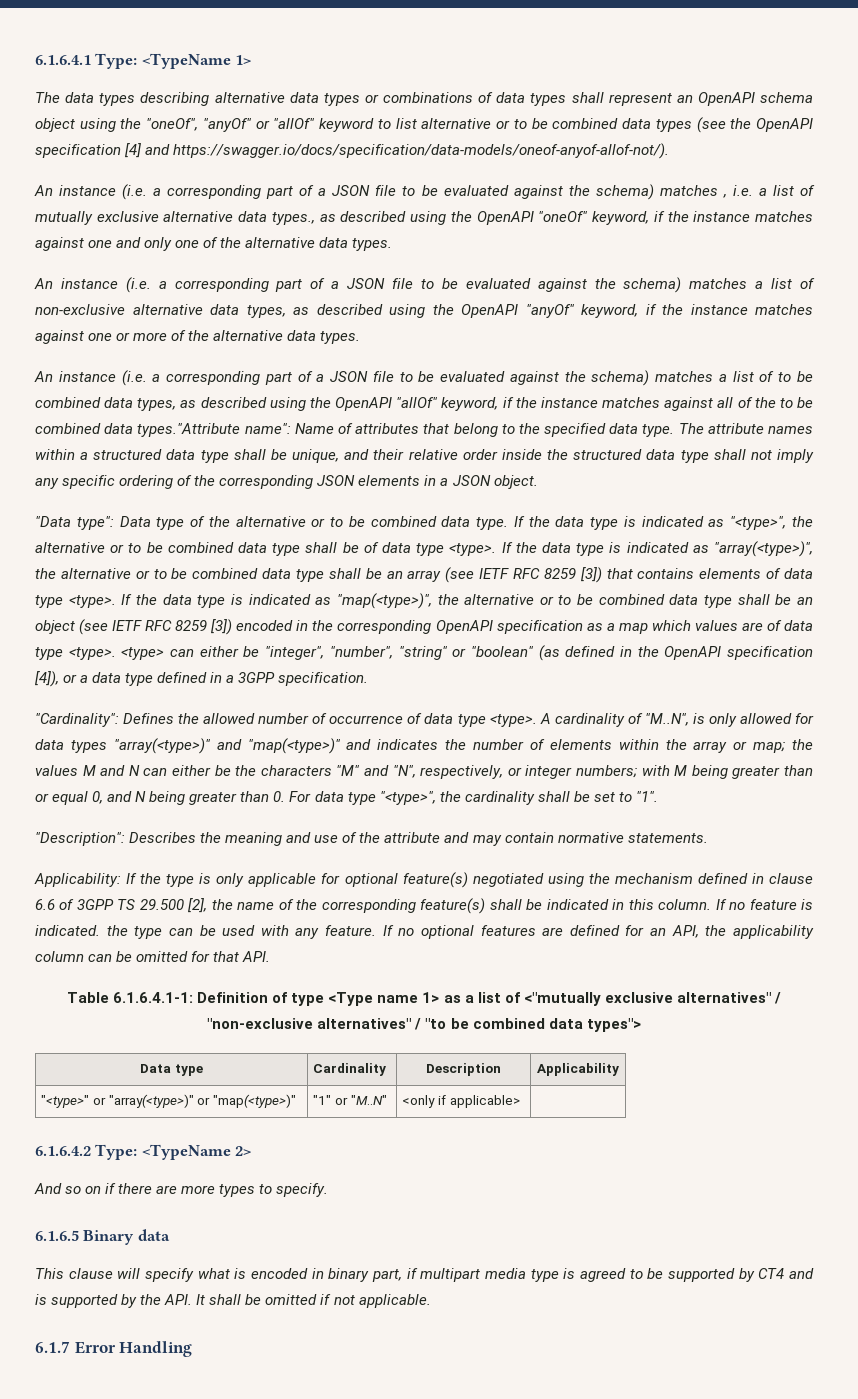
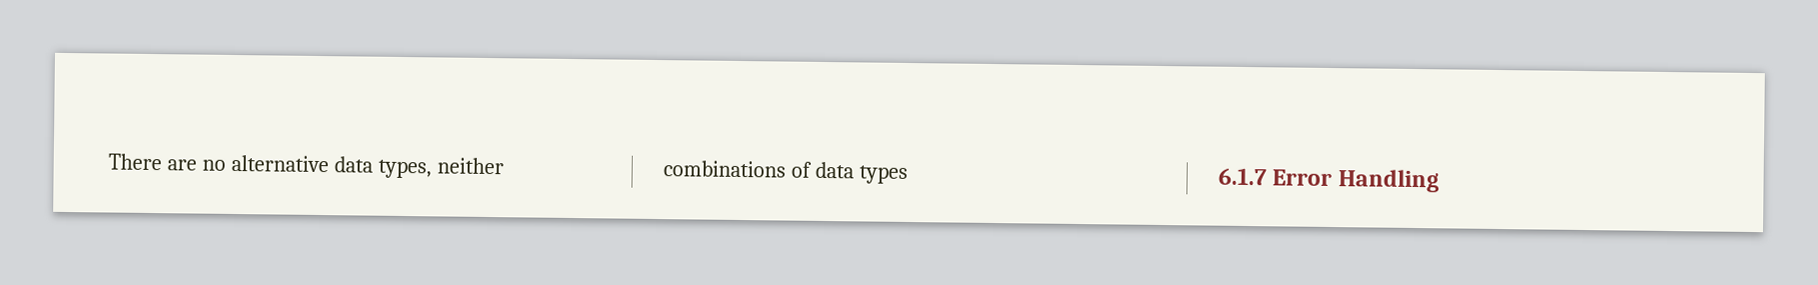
[35,53,252,69] [35,92,813,106] [35,117,813,133] [35,143,670,159] [34,184,815,200] [35,211,814,225] [35,237,393,251] [34,277,816,293] [35,304,813,318] [35,330,361,344] [34,370,814,386] [35,397,813,411] [35,423,813,437] [35,449,814,463] [35,475,538,489] [35,516,814,530] [35,541,814,557] [35,567,813,583] [35,593,813,609] [35,619,814,635] [35,645,813,661] [35,671,369,687] [35,713,814,727] [35,738,813,754] [35,765,814,779] [35,791,658,805] [35,832,708,846] [34,872,813,888] [35,898,814,914] [35,925,815,939] [35,951,271,962] [67,992,781,1006] [207,1018,641,1032] [140,1064,203,1076] [313,1063,387,1076] [426,1063,501,1076] [537,1063,619,1076] [41,1094,296,1108] [313,1095,387,1105] [402,1095,520,1108] [35,1144,252,1160] [34,1183,329,1197] [35,1229,170,1245] [35,1268,814,1282] [35,1294,431,1308] 6.1.6.4.1 Type: <TypeName 1> // The data types describing alternative data types or combinations of data types shall represent an OpenAPI schema object using the "oneOf", "anyOf" or "allOf" keyword to list alternative or to be combined data types (see the OpenAPI specification [4] and https://swagger.io/docs/specification/data-models/oneof-anyof-allof-not/). // An instance (i.e. a corresponding part of a JSON file to be evaluated against the schema) matches , i.e. a list of mutually exclusive alternative data types., as described using the OpenAPI "oneOf" keyword, if the instance matches against one and only one of the alternative data types. // An instance (i.e. a corresponding part of a JSON file to be evaluated against the schema) matches a list of non-exclusive alternative data types, as described using the OpenAPI "anyOf" keyword, if the instance matches against one or more of the alternative data types. // An instance (i.e. a corresponding part of a JSON file to be evaluated against the schema) matches a list of to be combined data types, as described using the OpenAPI "allOf" keyword, if the instance matches against all of the to be combined data types."Attribute name": Name of attributes that belong to the specified data type. The attribute names within a structured data type shall be unique, and their relative order inside the structured data type shall not imply any specific ordering of the corresponding JSON elements in a JSON object. // "Data type": Data type of the alternative or to be combined data type. If the data type is indicated as "<type>", the alternative or to be combined data type shall be of data type <type>. If the data type is indicated as "array(<type>)", the alternative or to be combined data type shall be an array (see IETF RFC 8259 [3]) that contains elements of data type <type>. If the data type is indicated as "map(<type>)", the alternative or to be combined data type shall be an object (see IETF RFC 8259 [3]) encoded in the corresponding OpenAPI specification as a map which values are of data type <type>. <type> can either be "integer", "number", "string" or "boolean" (as defined in the OpenAPI specification [4]), or a data type defined in a 3GPP specification. // "Cardinality": Defines the allowed number of occurrence of data type <type>. A cardinality of "M..N", is only allowed for data types "array(<type>)" and "map(<type>)" and indicates the number of elements within the array or map; the values M and N can either be the characters "M" and "N", respectively, or integer numbers; with M being greater than or equal 0, and N being greater than 0. For data type "<type>", the cardinality shall be set to "1". // "Description": Describes the meaning and use of the attribute and may contain normative statements. // Applicability: If the type is only applicable for optional feature(s) negotiated using the mechanism defined in clause 6.6 of 3GPP TS 29.500 [2], the name of the corresponding feature(s) shall be indicated in this column. If no feature is indicated. the type can be used with any feature. If no optional features are defined for an API, the applicability column can be omitted for that API. // Table 6.1.6.4.1-1: Definition of type <Type name 1> as a list of <"mutually exclusive alternatives" / "non-exclusive alternatives" / "to be combined data types"> // Data type | Cardinality | Description | Applicability // "<type>" or "array(<type>)" or "map(<type>)" | "1" or "M..N" | <only if applicable> | // 6.1.6.4.2 Type: <TypeName 2> // And so on if there are more types to specify. // 6.1.6.5 Binary data // This clause will specify what is encoded in binary part, if multipart media type is agreed to be supported by CT4 and is supported by the API. It shall be omitted if not applicable. -> [108,153,908,184] There are no alternative data types, neither combinations of data types

